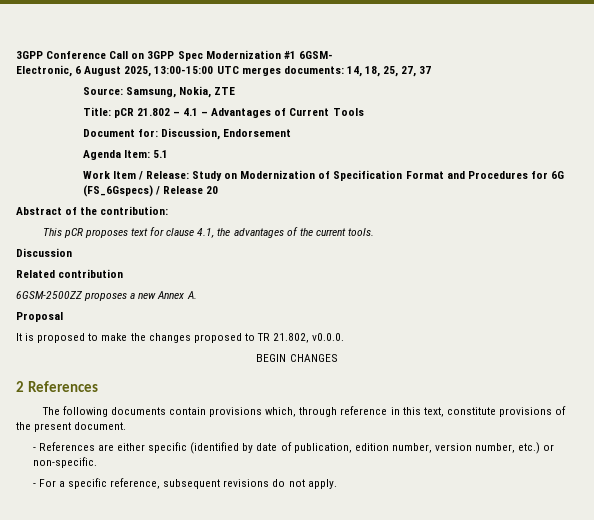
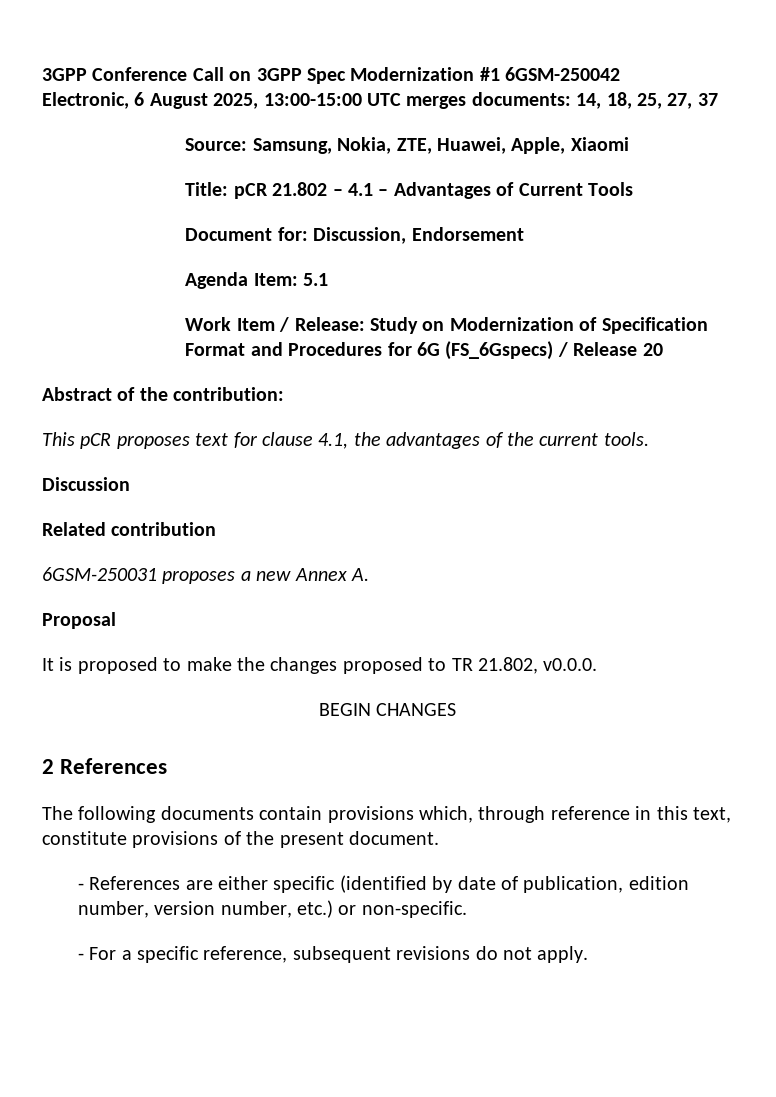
[298,51,333,59] 6GSM- -> [505,67,621,81] 6GSM-250042
[213,87,235,95] ZTE -> [396,137,629,154] ZTE, Huawei, Apple, Xiaomi
[16,291,83,299] 6GSM-2500ZZ -> [42,567,157,581] 6GSM-250031

